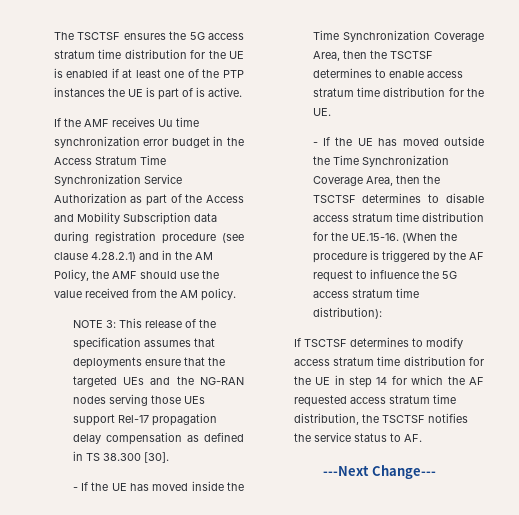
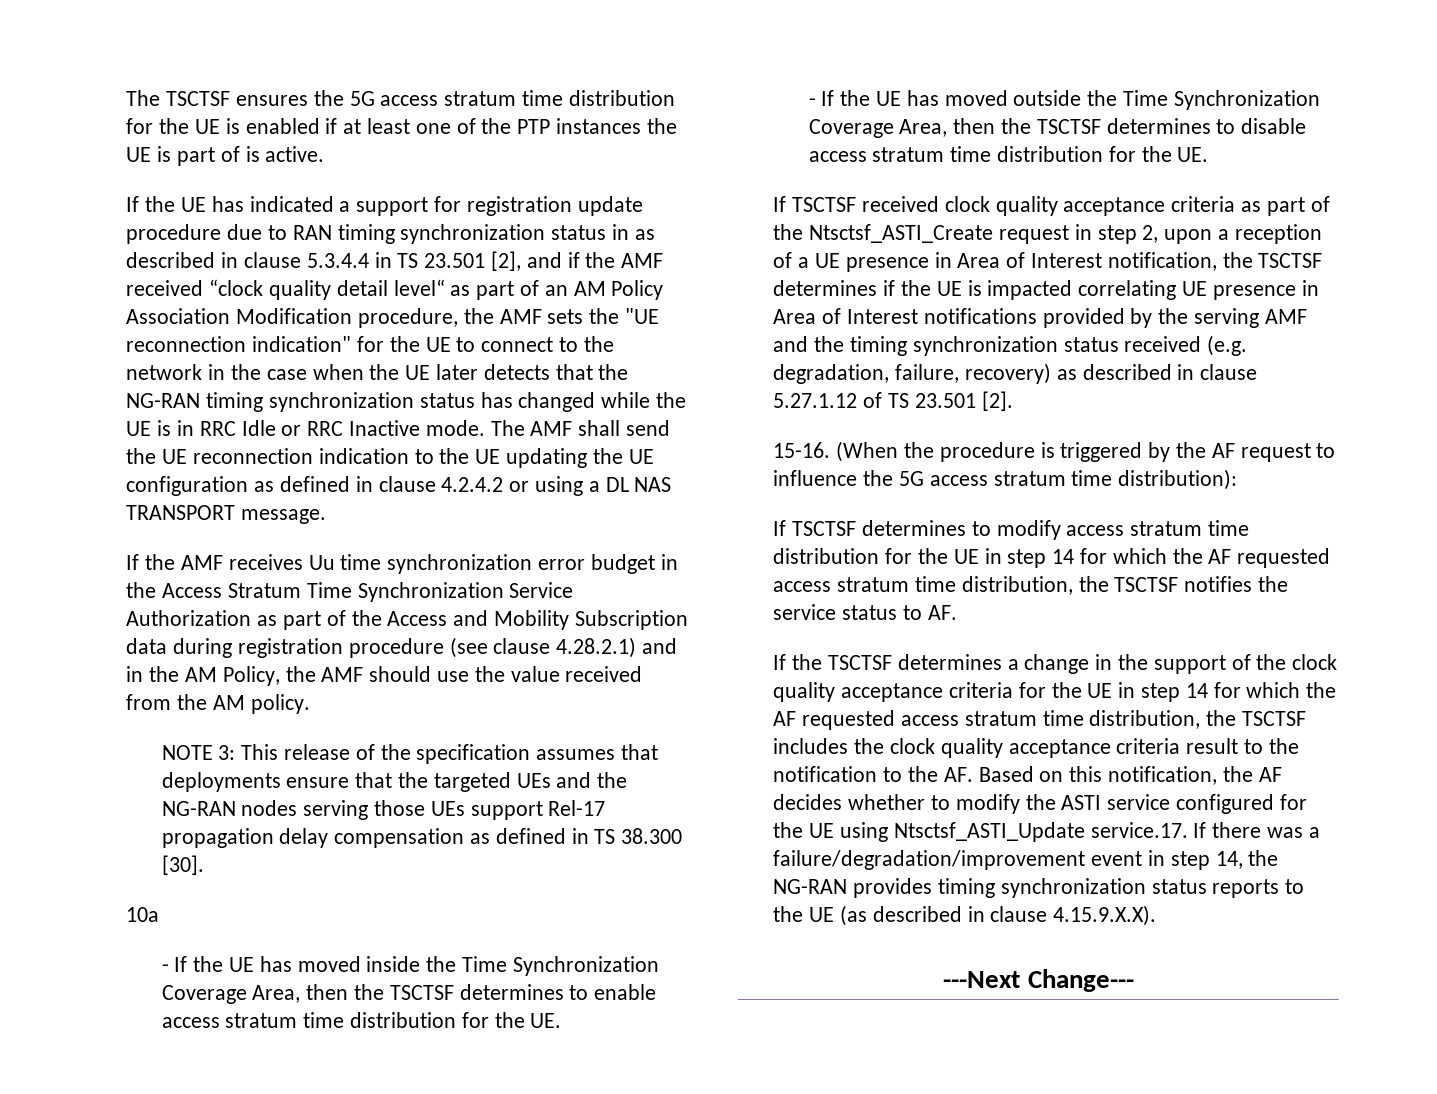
(242, 92) none -> [126,196,643,216] [126,224,655,244] [126,251,664,271] [126,279,664,300] [126,308,659,328] [126,336,614,352] [126,364,629,380] [126,392,686,412] [126,420,670,436] [126,448,654,468] [126,476,672,496] [126,505,327,524] // If the UE has indicated a support for registration update procedure due to RAN timing synchronization status in as described in clause 5.3.4.4 in TS 23.501 [2], and if the AMF received “clock quality detail level“ as part of an AM Policy Association Modification procedure, the AMF sets the "UE reconnection indication" for the UE to connect to the network in the case when the UE later detects that the NG-RAN timing synchronization status has changed while the UE is in RRC Idle or RRC Inactive mode. The AMF shall send the UE reconnection indication to the UE updating the UE configuration as defined in clause 4.2.4.2 or using a DL NAS TRANSPORT message.
(169, 457) none -> [126,907,160,922] // 10a
[350,233,399,241] UE.15-16. -> [1177,147,1209,162] [773,196,1330,216] [773,224,1322,244] [773,252,1323,272] [773,280,1319,300] [773,308,1307,328] [773,335,1248,356] [773,363,1258,384] [773,391,1013,411] [773,442,831,458] UE. // If TSCTSF received clock quality acceptance criteria as part of the Ntsctsf_ASTI_Create request in step 2, upon a reception of a UE presence in Area of Interest notification, the TSCTSF determines if the UE is impacted correlating UE presence in Area of Interest notifications provided by the serving AMF and the timing synchronization status received (e.g. degradation, failure, recovery) as described in clause 5.27.1.12 of TS 23.501 [2]. // 15-16.
(422, 438) none -> [773,654,1338,674] [773,682,1337,702] [773,710,1306,730] [773,738,1299,758] [773,766,1282,785] [773,794,1307,814] [773,822,1320,842] [773,850,1279,870] [773,878,1305,898] [773,905,1157,926] // If the TSCTSF determines a change in the support of the clock quality acceptance criteria for the UE in step 14 for which the AF requested access stratum time distribution, the TSCTSF includes the clock quality acceptance criteria result to the notification to the AF. Based on this notification, the AF decides whether to modify the ASTI service configured for the UE using Ntsctsf_ASTI_Update service.17. If there was a failure/degradation/improvement event in step 14, the NG-RAN provides timing synchronization status reports to the UE (as described in clause 4.15.9.X.X).

